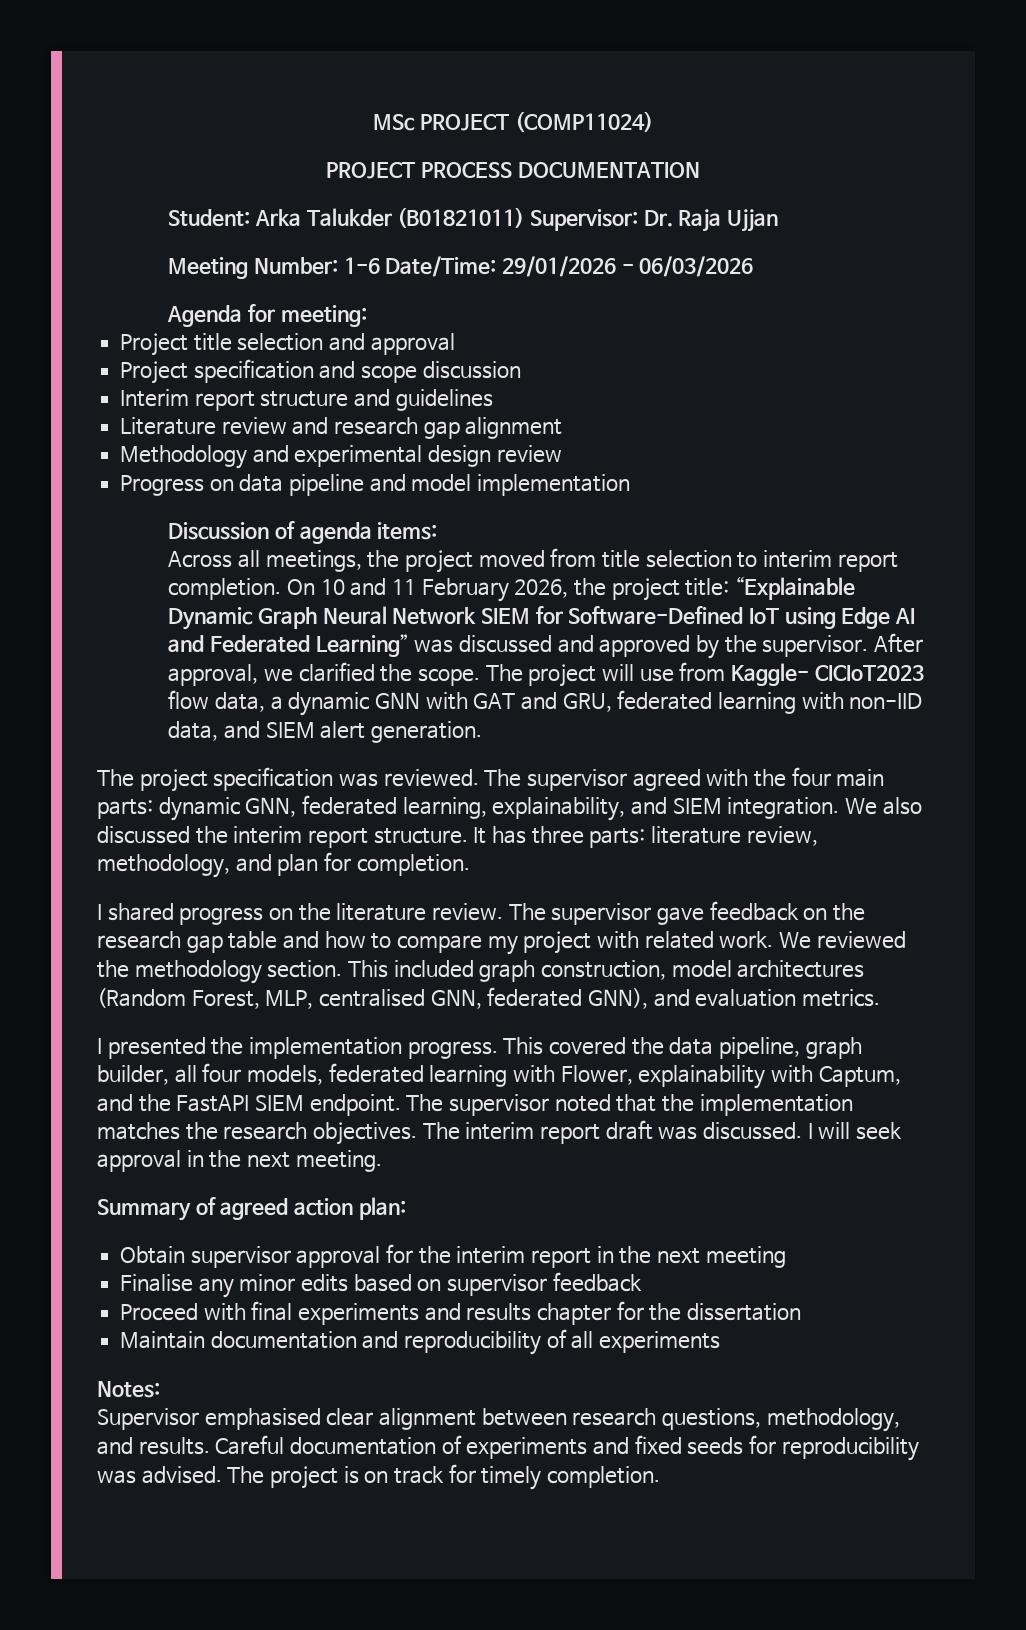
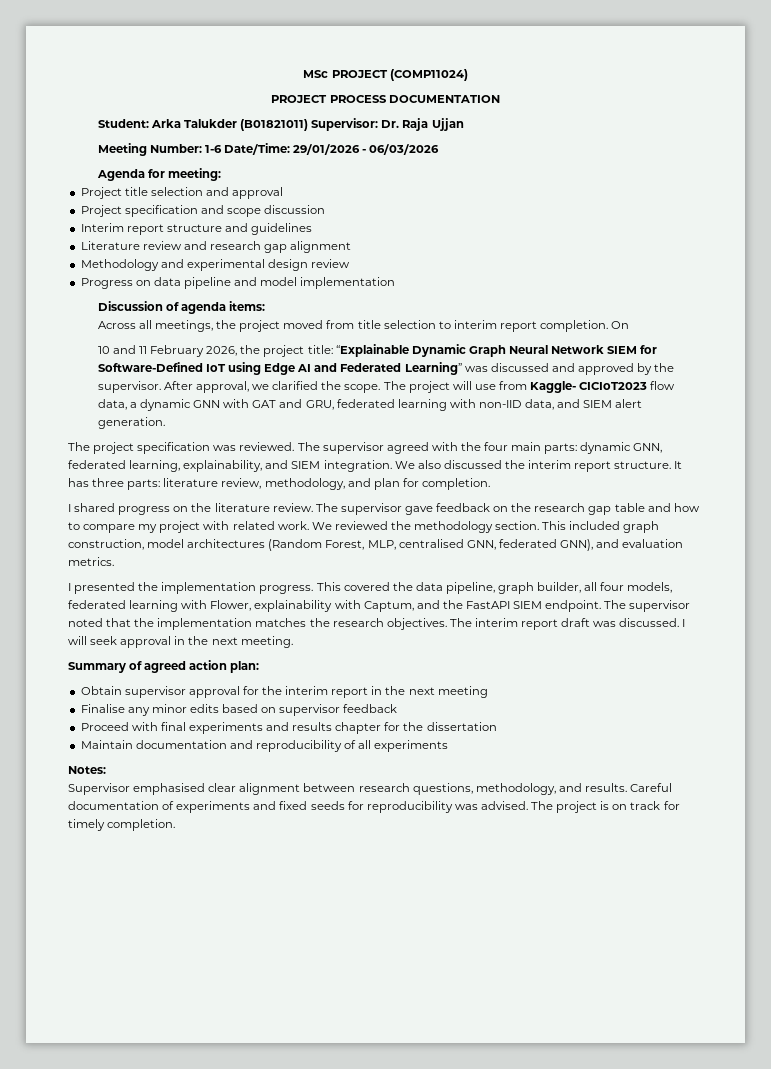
(315, 587) none -> (630, 325) //

